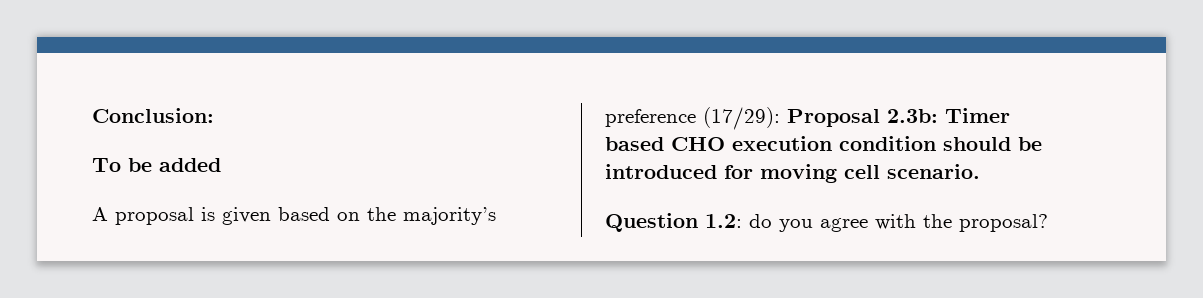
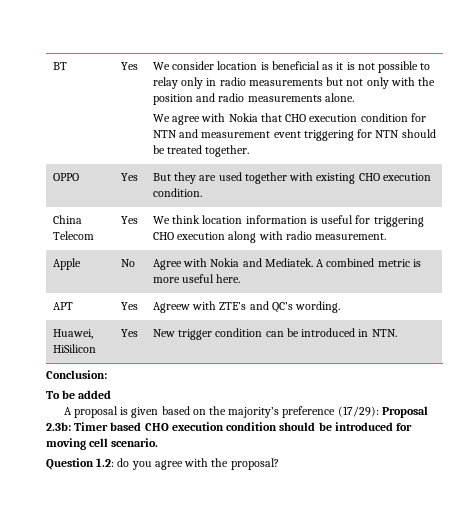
(92, 115) none -> [52,62,67,70] [120,62,138,70] [152,61,431,73] [152,77,436,89] [152,93,354,105] [152,113,426,125] [152,129,436,141] [152,145,250,157] [52,173,79,181] [120,173,138,181] [152,172,431,184] [152,188,202,197] [52,215,82,224] [52,231,94,240] [120,216,138,224] [152,215,424,227] [152,231,387,243] [52,258,81,270] [120,259,135,267] [152,258,421,270] [152,274,241,283] [52,302,73,310] [120,302,138,310] [152,301,341,313] [52,329,93,339] [52,344,96,353] [120,329,138,337] [152,328,397,340] BT | Yes | We consider location is beneficial as it is not possible to relay only in radio measurements but not only with the position and radio measurements alone. // We agree with Nokia that CHO execution condition for NTN and measurement event triggering for NTN should be treated together. // OPPO | Yes | But they are used together with existing CHO execution condition. // China Telecom | Yes | We think location information is useful for triggering CHO execution along with radio measurement. // Apple | No | Agree with Nokia and Mediatek. A combined metric is more useful here. // APT | Yes | Agreew with ZTE’s and QC’s wording. // Huawei, HiSilicon | Yes | New trigger condition can be introduced in NTN. //

